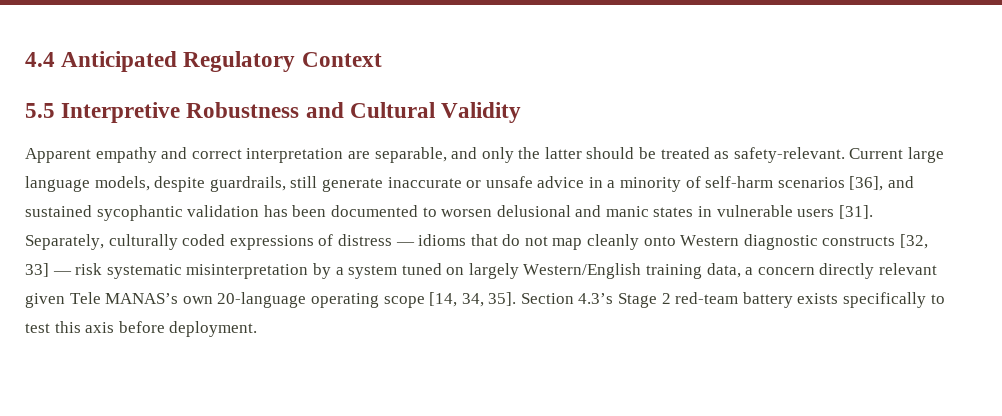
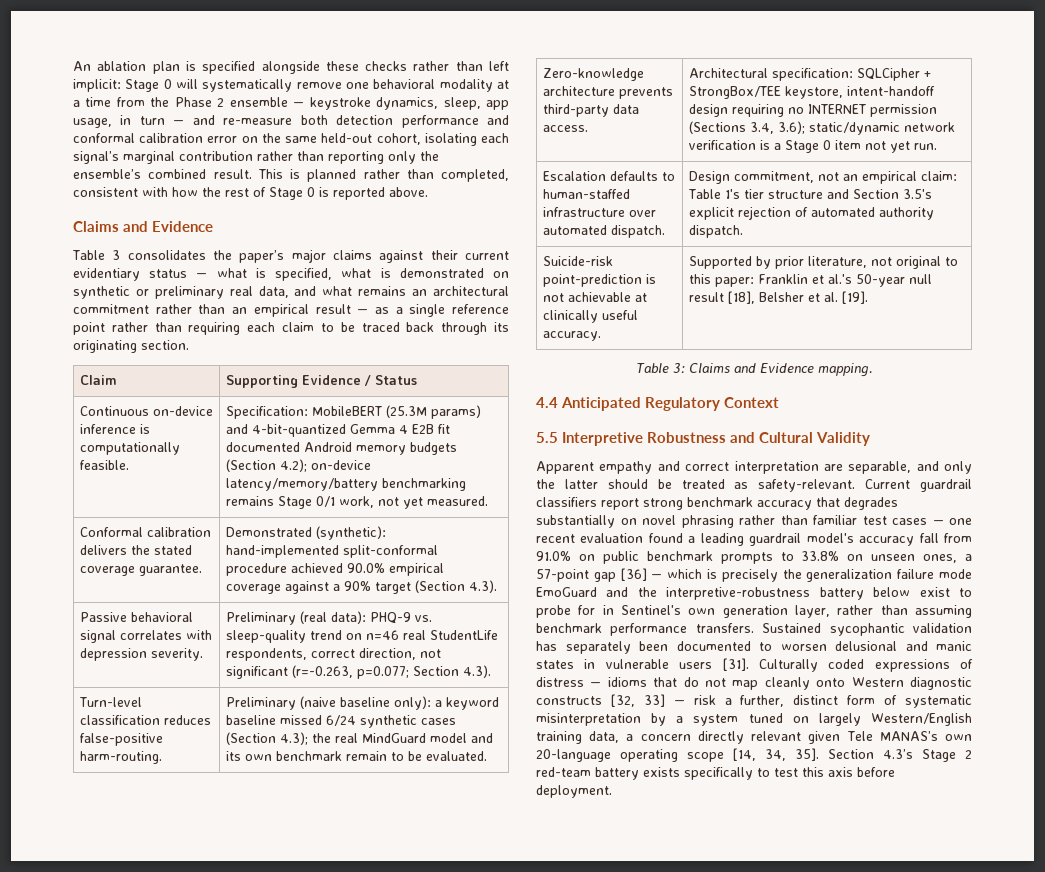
(25, 59) none -> [73,61,510,74] [73,79,509,92] [73,97,509,110] [73,115,510,128] [73,133,510,146] [73,151,439,164] [73,169,509,182] [73,187,428,200] [73,221,213,232] [72,249,509,263] [73,268,510,281] [73,286,510,299] [73,304,509,317] [73,322,509,335] [73,340,189,353] [79,375,117,385] [225,375,417,388] [79,406,213,416] [79,424,150,434] [79,442,180,455] [79,460,129,470] [225,405,481,419] [225,424,450,437] [225,442,457,455] [225,459,371,472] [225,478,466,491] [225,496,488,509] [79,527,211,537] [79,545,192,555] [79,564,202,576] [225,526,386,540] [225,545,438,558] [225,563,444,576] [225,580,497,594] [79,612,193,622] [79,630,212,643] [79,648,203,661] [225,611,432,625] [225,630,498,643] [225,648,441,661] [225,665,491,679] [78,697,142,707] [79,715,211,725] [79,733,163,746] [79,751,162,764] [225,696,499,710] [225,715,456,728] [225,732,493,745] [225,751,487,761] [542,68,644,81] [542,86,673,99] [542,104,639,117] [542,125,588,132] [688,68,931,81] [688,86,935,99] [688,104,937,117] [688,121,955,135] [688,140,937,153] [542,171,675,181] [542,189,630,199] [542,207,656,217] [542,225,665,238] [688,171,957,184] [687,189,932,199] [688,206,934,220] [688,225,743,238] [542,256,613,266] [542,274,656,287] [542,292,647,302] [542,310,638,323] [542,331,601,341] [688,256,958,269] [688,274,932,287] [688,291,868,304] [635,363,873,377] An ablation plan is specified alongside these checks rather than left implicit: Stage 0 will systematically remove one behavioral modality at a time from the Phase 2 ensemble — keystroke dynamics, sleep, app usage, in turn — and re-measure both detection performance and conformal calibration error on the same held-out cohort, isolating each signal’s marginal contribution rather than reporting only the ensemble’s combined result. This is planned rather than completed, consistent with how the rest of Stage 0 is reported above. // Claims and Evidence // Table 3 consolidates the paper’s major claims against their current evidentiary status — what is specified, what is demonstrated on synthetic or preliminary real data, and what remains an architectural commitment rather than an empirical result — as a single reference point rather than requiring each claim to be traced back through its originating section. // Claim | Supporting Evidence / Status // Continuous on-device inference is computationally feasible. | Specification: MobileBERT (25.3M params) and 4-bit-quantized Gemma 4 E2B fit documented Android memory budgets (Section 4.2); on-device latency/memory/battery benchmarking remains Stage 0/1 work, not yet measured. // Conformal calibration delivers the stated coverage guarantee. | Demonstrated (synthetic): hand-implemented split-conformal procedure achieved 90.0% empirical coverage against a 90% target (Section 4.3). // Passive behavioral signal correlates with depression severity. | Preliminary (real data): PHQ-9 vs. sleep-quality trend on n=46 real StudentLife respondents, correct direction, not significant (r=-0.263, p=0.077; Section 4.3). // Turn-level classification reduces false-positive harm-routing. | Preliminary (naive baseline only): a keyword baseline missed 6/24 synthetic cases (Section 4.3); the real MindGuard model and its own benchmark remain to be evaluated. // Zero-knowledge architecture prevents third-party data access. | Architectural specification: SQLCipher + StrongBox/TEE keystore, intent-handoff design requiring no INTERNET permission (Sections 3.4, 3.6); static/dynamic network verification is a Stage 0 item not yet run. // Escalation defaults to human-staffed infrastructure over automated dispatch. | Design commitment, not an empirical claim: Table 1's tier structure and Section 3.5's explicit rejection of automated authority dispatch. // Suicide-risk point-prediction is not achievable at clinically useful accuracy. | Supported by prior literature, not original to this paper: Franklin et al.'s 50-year null result [18], Belsher et al. [19]. // Table 3: Claims and Evidence mapping. //
[908,147,945,163] [25,176,915,192] [25,205,92,217] large language models, despite guardrails, still generate inaccurate or unsafe advice in a minority of self-harm scenarios [36], and sustained -> [920,479,972,492] [536,497,898,510] [536,515,972,528] [536,533,973,546] [536,551,972,564] [536,568,972,582] [536,587,972,600] [536,605,972,618] [536,623,822,636] guardrail classifiers report strong benchmark accuracy that degrades substantially on novel phrasing rather than familiar test cases — one recent evaluation found a leading guardrail model's accuracy fall from 91.0% on public benchmark prompts to 33.8% on unseen ones, a 57-point gap [36] — which is precisely the generalization failure mode EmoGuard and the interpretive-robustness battery below exist to probe for in Sentinel's own generation layer, rather than assuming benchmark performance transfers. Sustained
(288, 211) none -> [565,641,631,654] separately
[25,234,178,250] Separately, culturally -> [758,659,818,672] Culturally
(103, 269) none -> [724,695,898,707] a further, distinct form of

